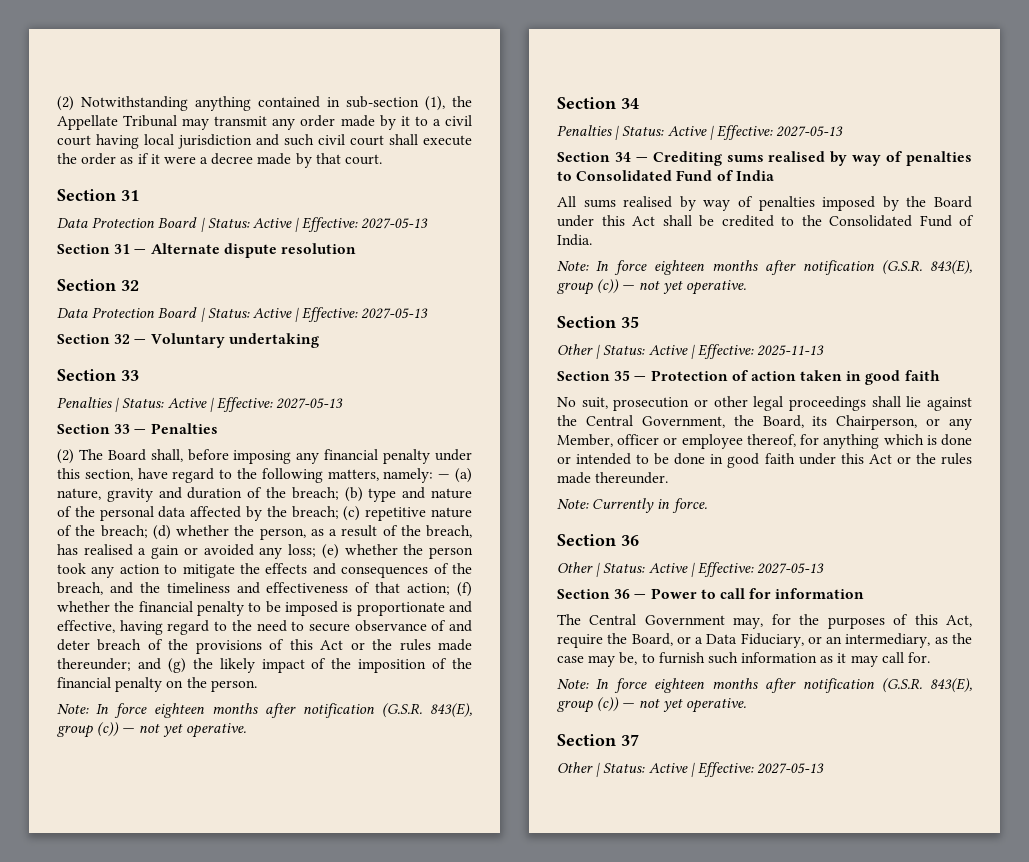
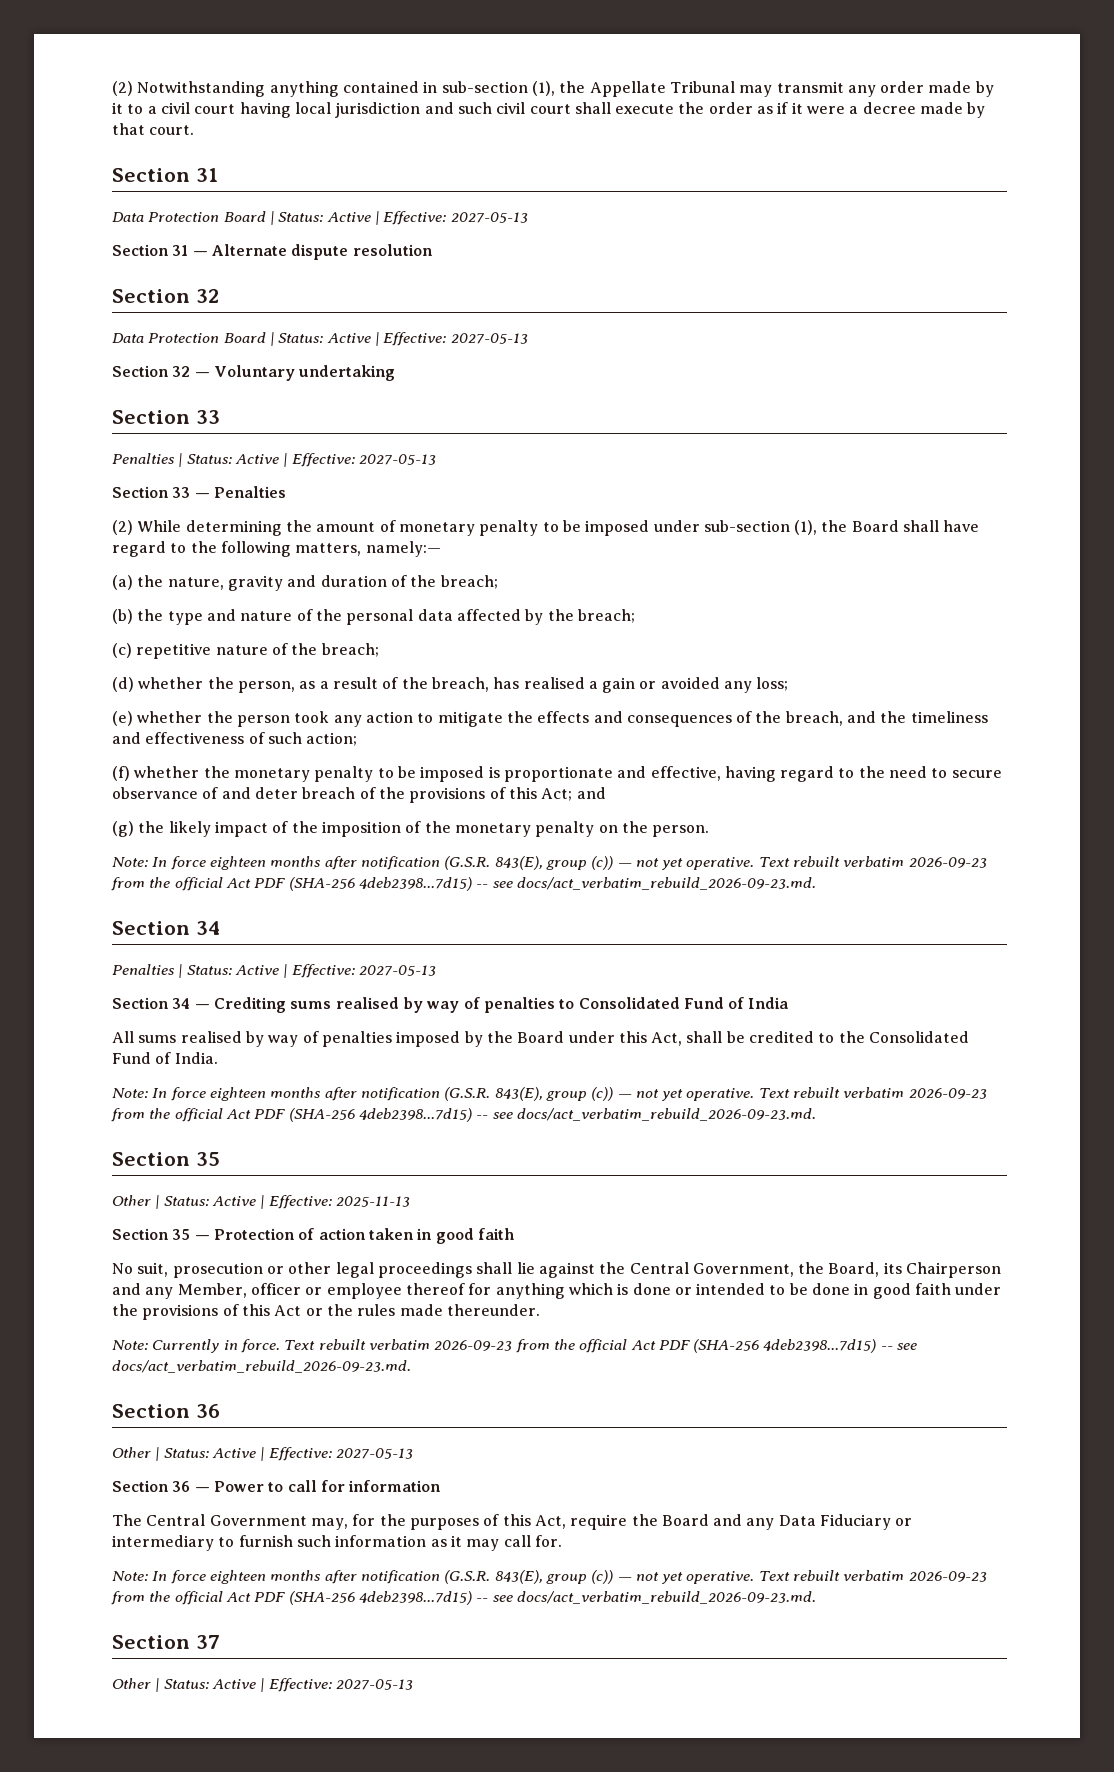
[78,449,473,464] [57,468,133,481] The Board shall, before imposing any financial penalty under this section, -> [137,520,940,536] While determining the amount of monetary penalty to be imposed under sub-section (1), the Board shall
[383,468,473,483] namely: — (a) -> [365,541,441,557] [112,575,164,590] namely:— // (a) the
[344,487,363,502] (b) -> [112,609,164,624] // (b) the
(339, 512) none -> (635, 616) //
(148, 531) none -> (379, 650) //
(317, 550) none -> (789, 684) //
[375,582,401,593] that -> [267,732,302,744] such
(451, 589) none -> (358, 739) //
[138,601,193,612] financial -> [233,768,310,782] monetary
[320,639,472,651] [57,658,161,671] Act or the rules made thereunder; and -> [541,787,606,801] Act; and //
[57,677,111,688] financial -> [454,823,531,837] monetary
(246, 730) none -> [758,856,987,868] [111,877,816,891] Text rebuilt verbatim 2026-09-23 from the official Act PDF (SHA-256 4deb2398...7d15) -- see docs/act_verbatim_rebuild_2026-09-23.md.
[632,216,655,226] Act -> [651,1032,683,1046] Act,
(746, 287) none -> [758,1087,987,1099] [111,1108,816,1122] Text rebuilt verbatim 2026-09-23 from the official Act PDF (SHA-256 4deb2398...7d15) -- see docs/act_verbatim_rebuild_2026-09-23.md.
[836,415,941,430] Chairperson, or -> [906,1262,1002,1278] [112,1283,141,1295] Chairperson and
[746,434,796,447] thereof, -> [405,1283,465,1295] thereof
(836, 459) none -> [112,1304,239,1320] the provisions of
(707, 505) none -> [284,1339,918,1353] [112,1360,411,1373] Text rebuilt verbatim 2026-09-23 from the official Act PDF (SHA-256 4deb2398...7d15) -- see docs/act_verbatim_rebuild_2026-09-23.md.
[631,633,972,648] [557,652,638,667] Board, or a Data Fiduciary, or an intermediary, as the case may be, -> [661,1514,913,1530] [112,1535,214,1551] Board and any Data Fiduciary or intermediary
(746, 705) none -> [758,1570,987,1582] [111,1591,816,1605] Text rebuilt verbatim 2026-09-23 from the official Act PDF (SHA-256 4deb2398...7d15) -- see docs/act_verbatim_rebuild_2026-09-23.md.

